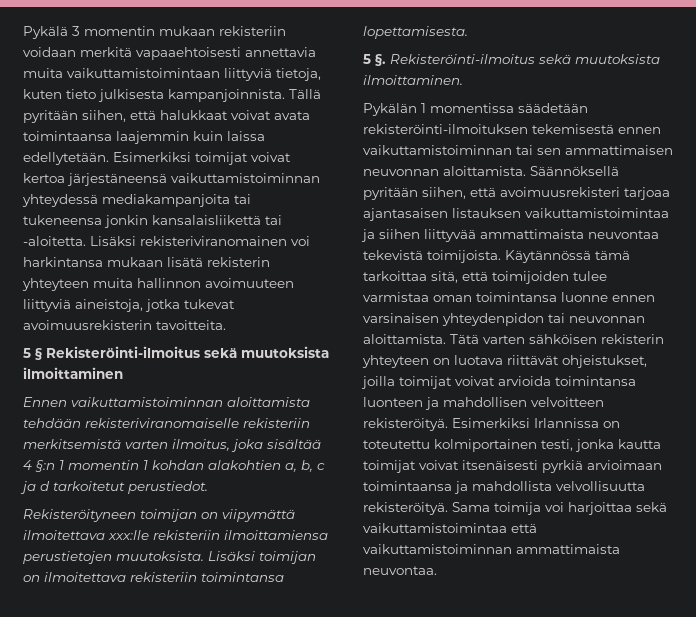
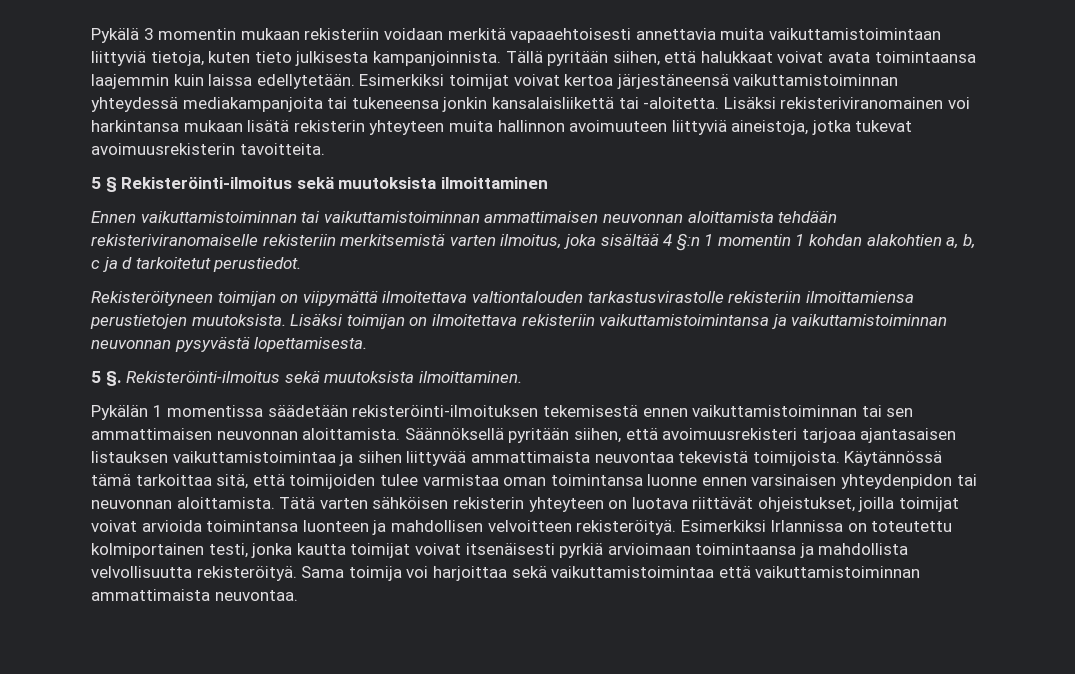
(223, 402) none -> [301,211,683,223] tai vaikuttamistoiminnan ammattimaisen neuvonnan
[108,530,149,540] xxx:lle -> [471,291,724,303] valtiontalouden tarkastusvirastolle
[201,572,284,582] toimintansa -> [599,314,948,329] [91,337,250,352] vaikuttamistoimintansa ja vaikuttamistoiminnan neuvonnan pysyvästä

